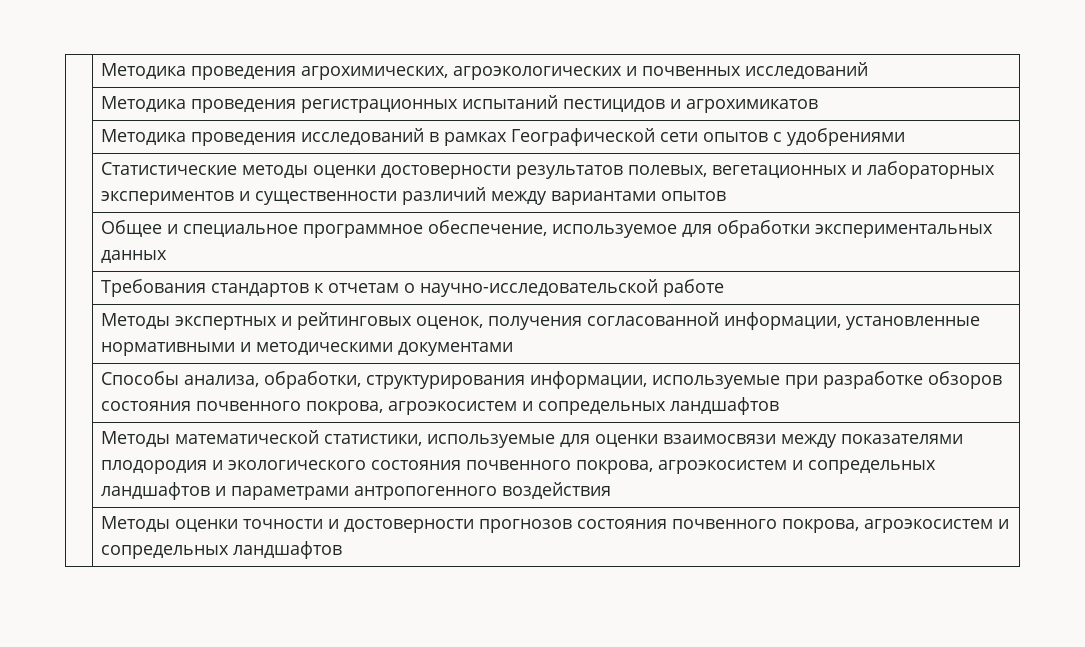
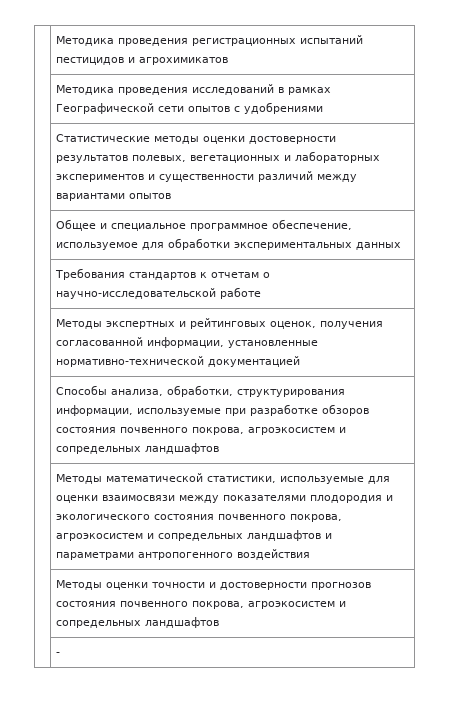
[100,62,868,80] | Методика проведения агрохимических, агроэкологических и почвенных исследований // -> (55, 41) none
[100,342,513,356] нормативными и методическими документами -> [55,356,300,367] нормативно-технической документацией
(342, 550) none -> [55,652,60,656] // | -

